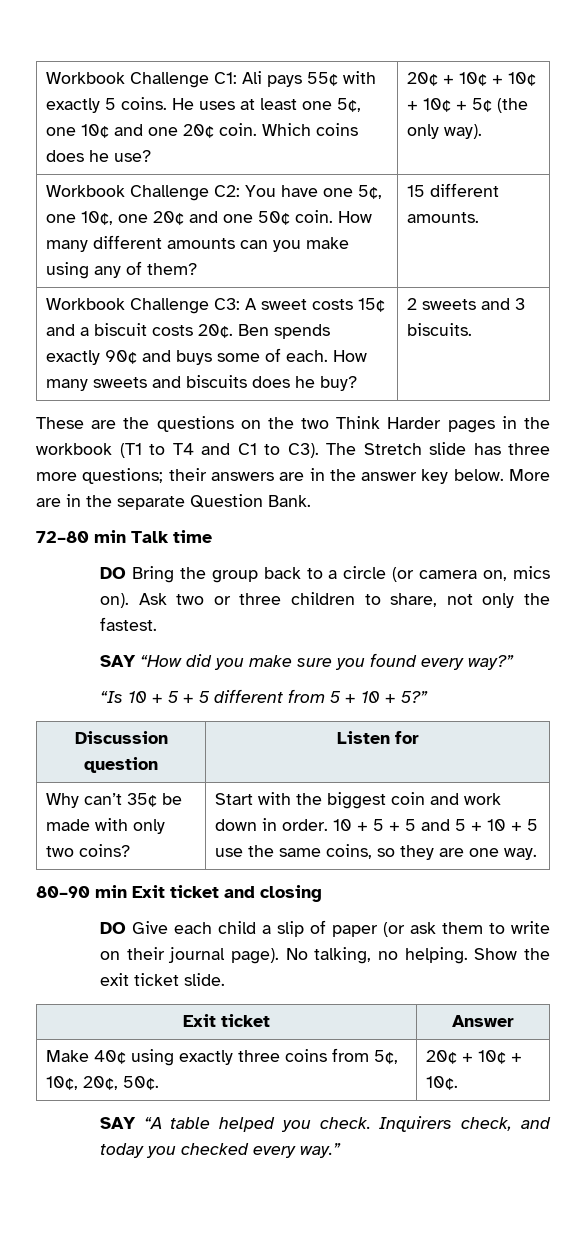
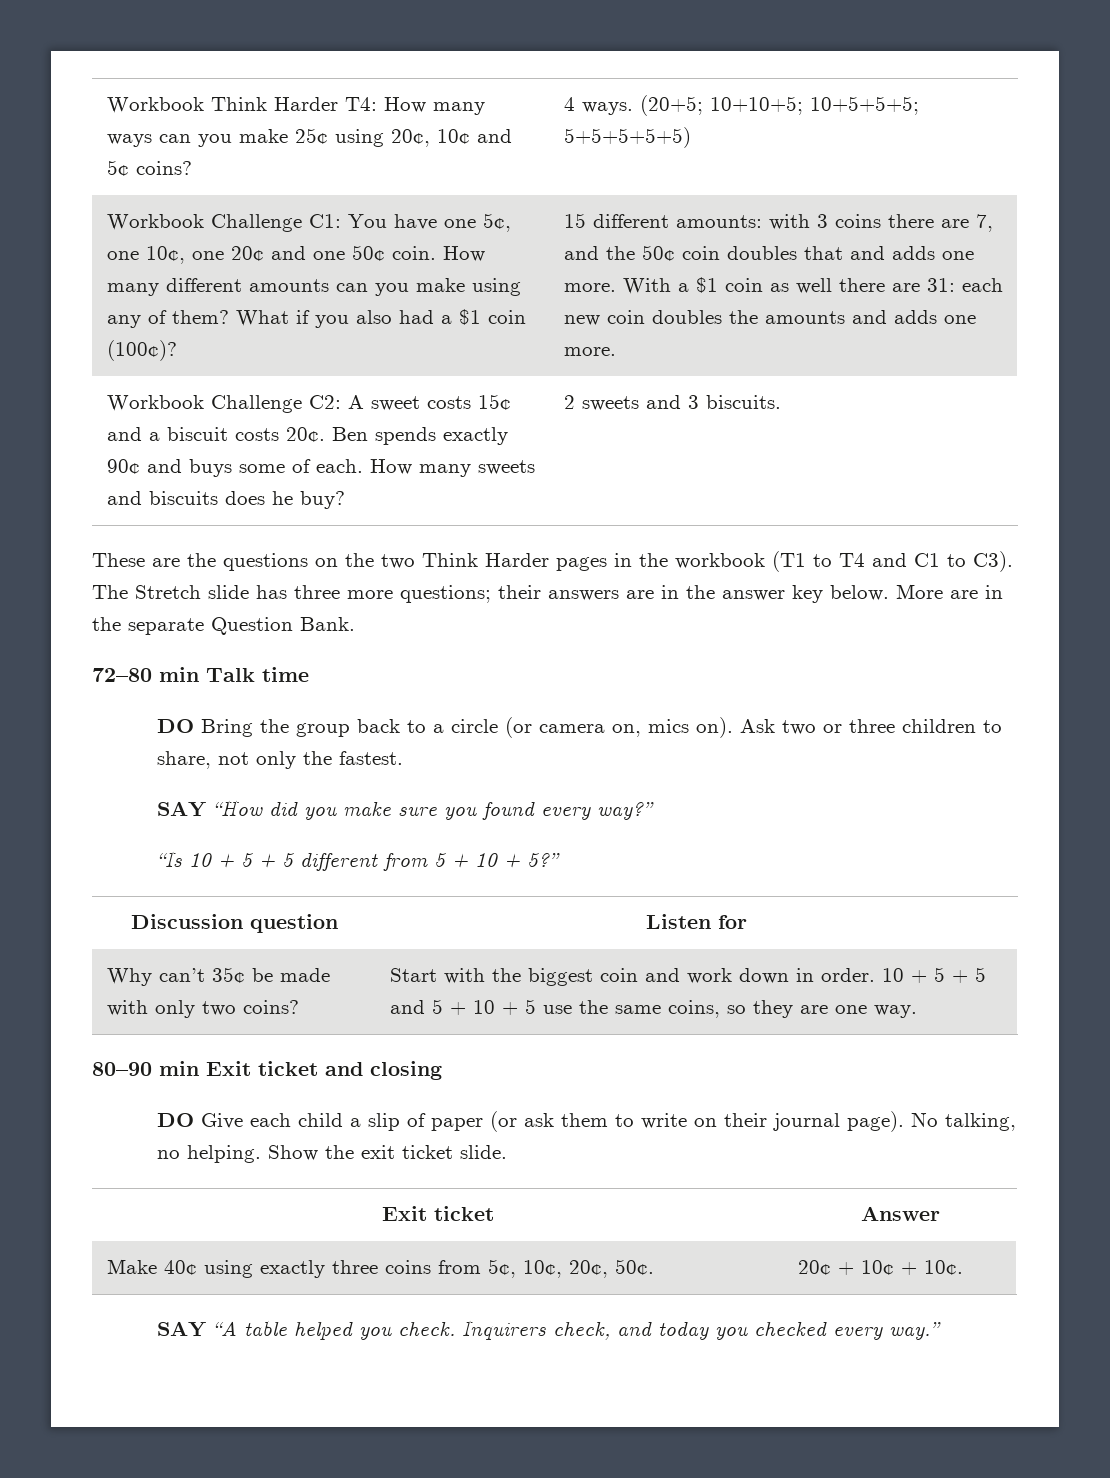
[45,71,376,88] [45,97,361,113] [45,123,358,138] [45,150,151,162] [406,72,536,86] [406,98,528,113] [406,124,482,139] [45,185,240,201] Workbook Challenge C1: Ali pays 55¢ with exactly 5 coins. He uses at least one 5¢, one 10¢ and one 20¢ coin. Which coins does he use? | 20¢ + 10¢ + 10¢ + 10¢ + 5¢ (the only way). // Workbook Challenge C2: -> [106,97,485,115] [106,128,512,147] [106,160,192,176] [563,95,919,116] [563,127,691,148] [106,214,341,232] Workbook Think Harder T4: How many ways can you make 25¢ using 20¢, 10¢ and 5¢ coins? | 4 ways. (20+5; 10+10+5; 10+5+5+5; 5+5+5+5+5) // Workbook Challenge C1:
[406,183,499,197] [406,212,479,223] [45,298,240,314] | 15 different amounts. // Workbook Challenge C3: -> [235,309,526,328] [106,340,177,361] [563,213,993,232] [563,245,974,261] [563,277,1003,294] [563,310,976,326] [563,347,616,356] [106,395,341,413] What if you also had a $1 coin (100¢)? | 15 different amounts: with 3 coins there are 7, and the 50¢ coin doubles that and adds one more. With a $1 coin as well there are 31: each new coin doubles the amounts and adds one more. // Workbook Challenge C2:

